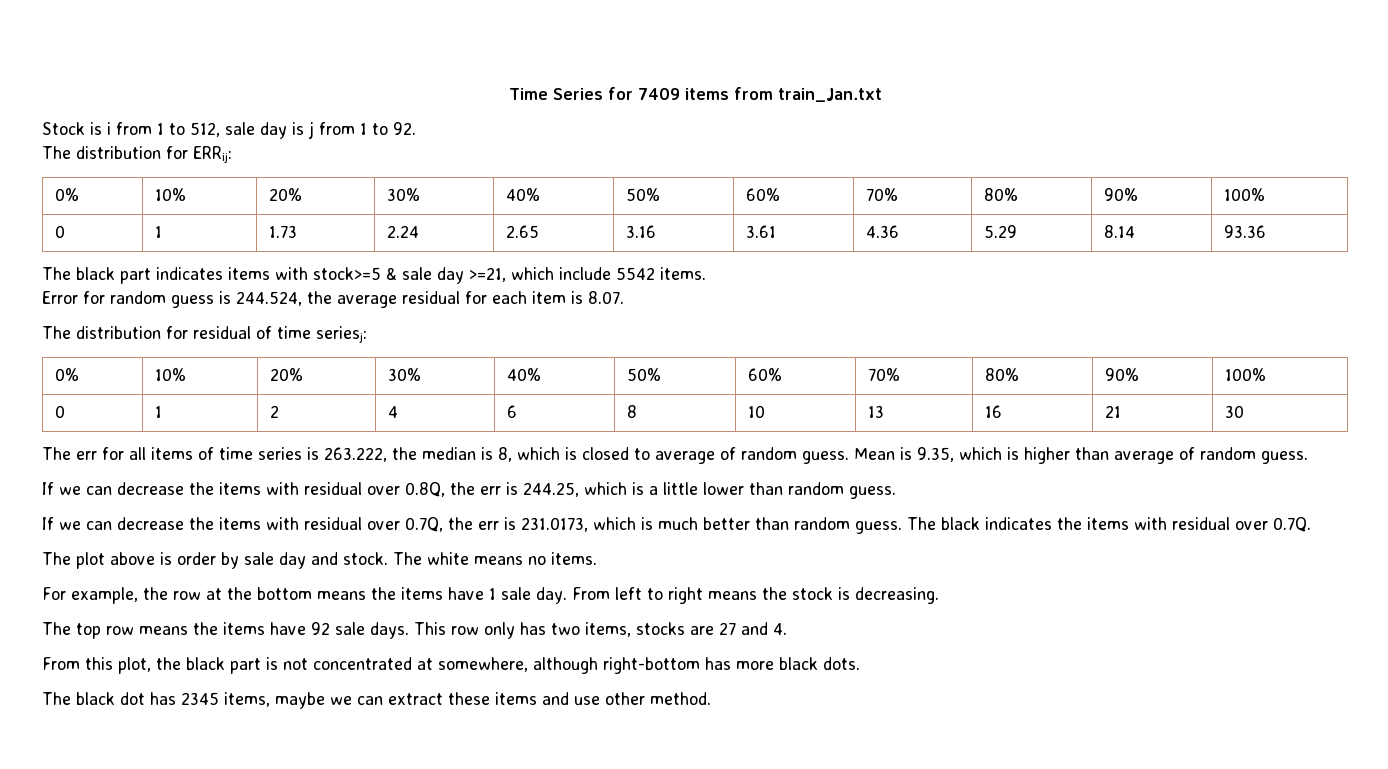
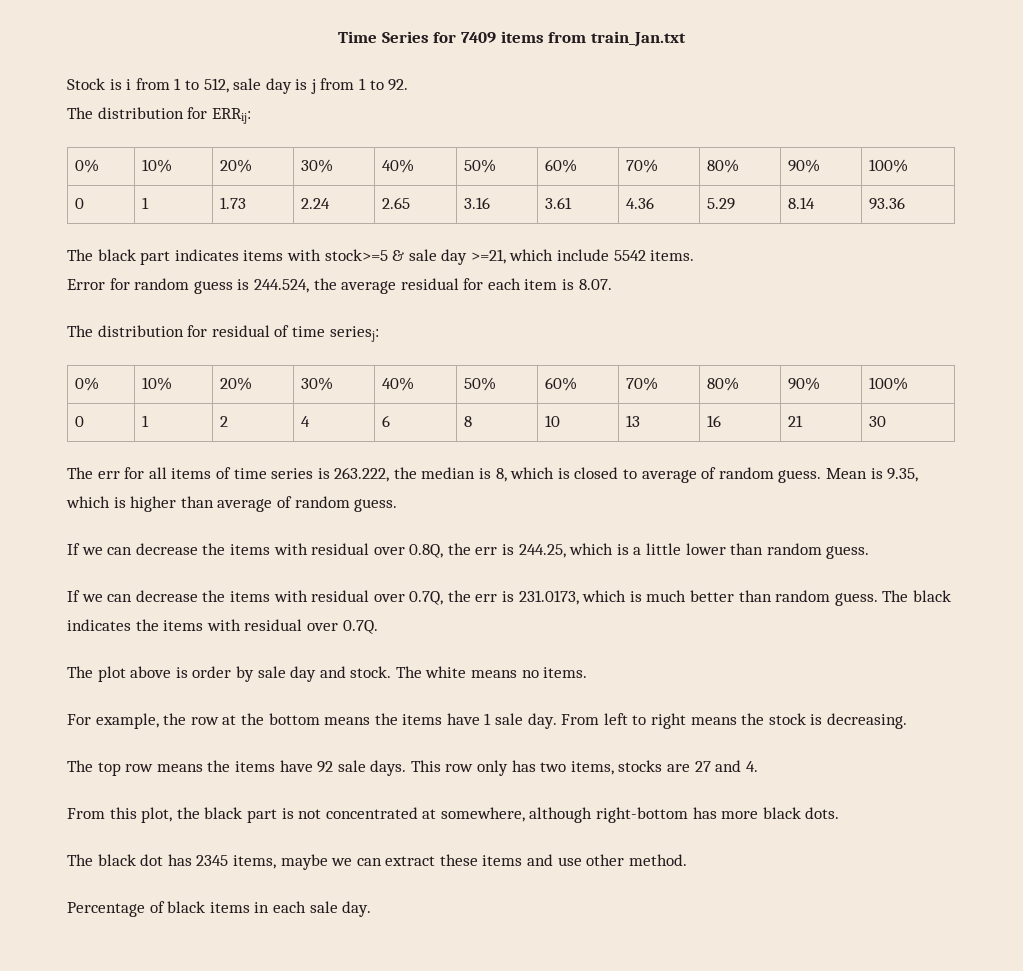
(711, 698) none -> [67,901,372,917] // Percentage of black items in each sale day.

